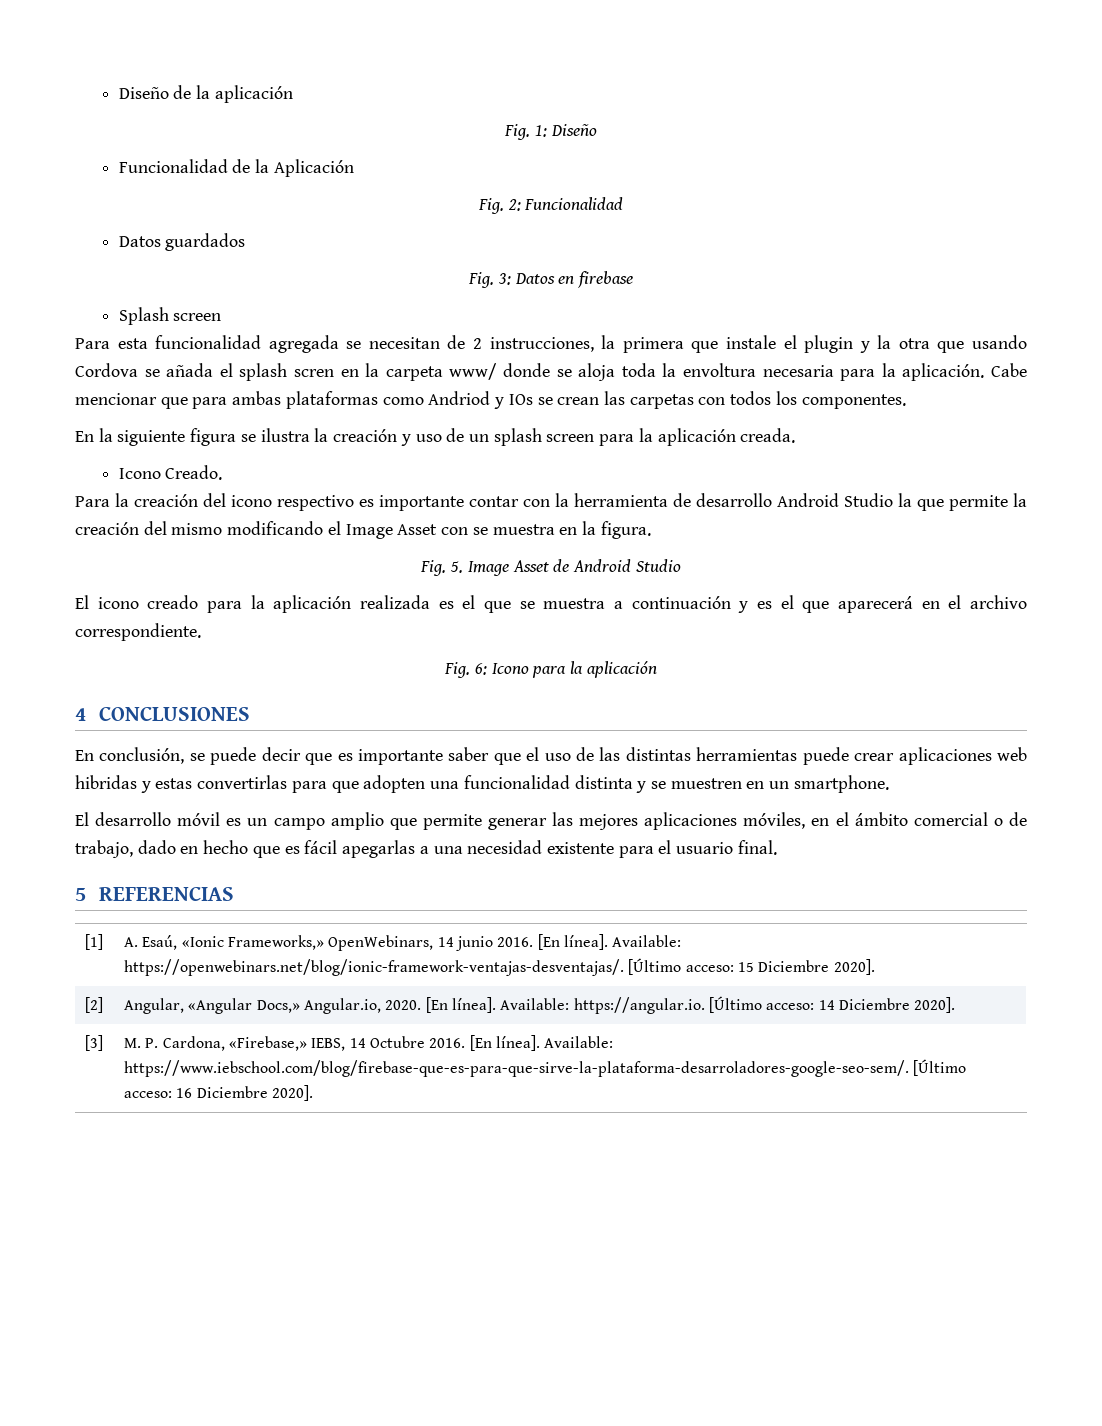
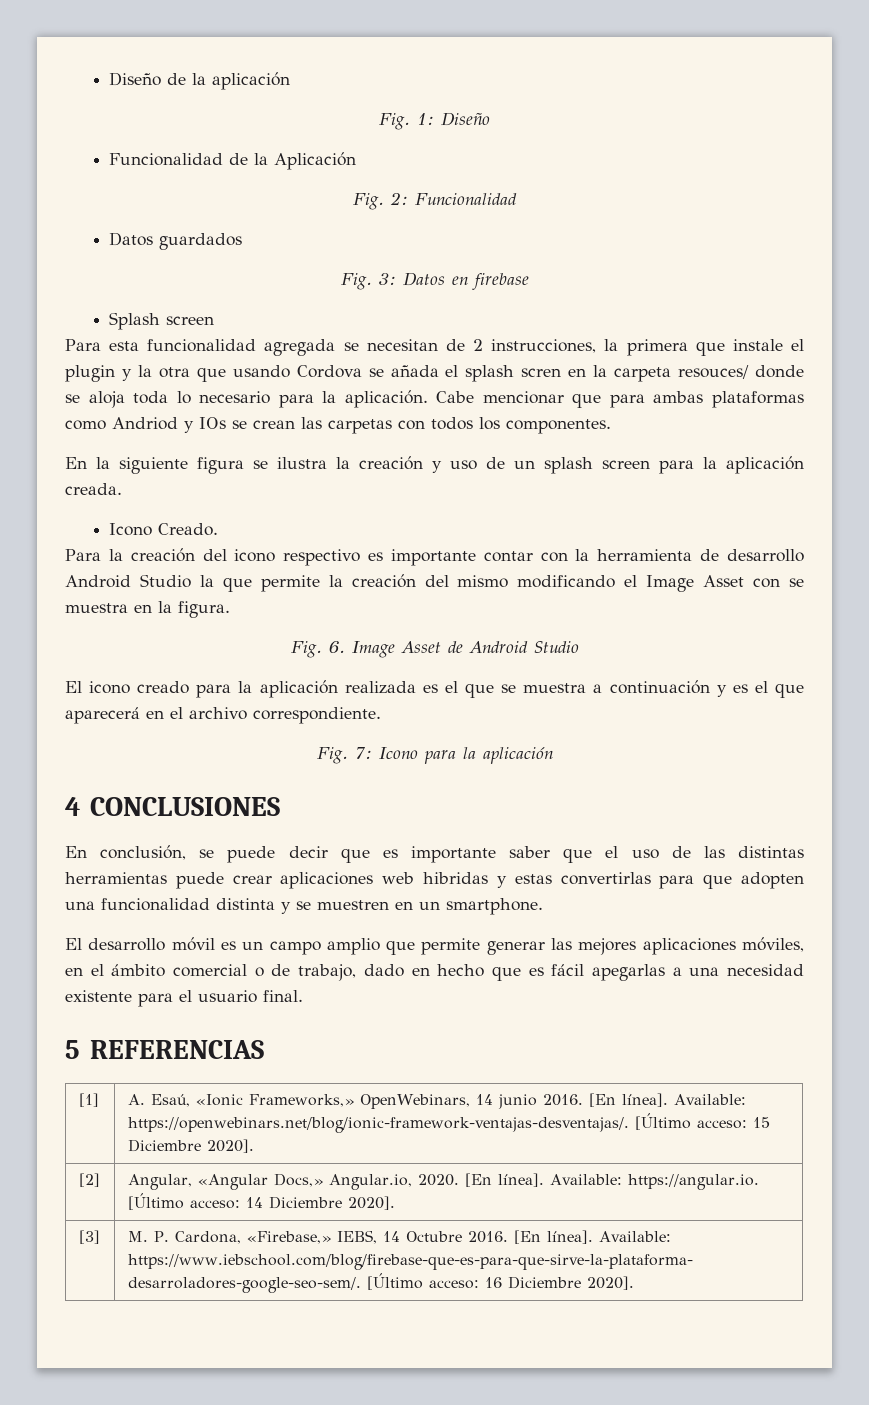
[449,363,498,380] www/ -> [678,365,750,379] resouces/
[662,363,834,377] la envoltura necesaria -> [176,391,271,404] lo necesario
[450,561,464,573] 5. -> [328,641,345,653] 6.
[474,663,487,675] 6: -> [354,747,372,759] 7:

